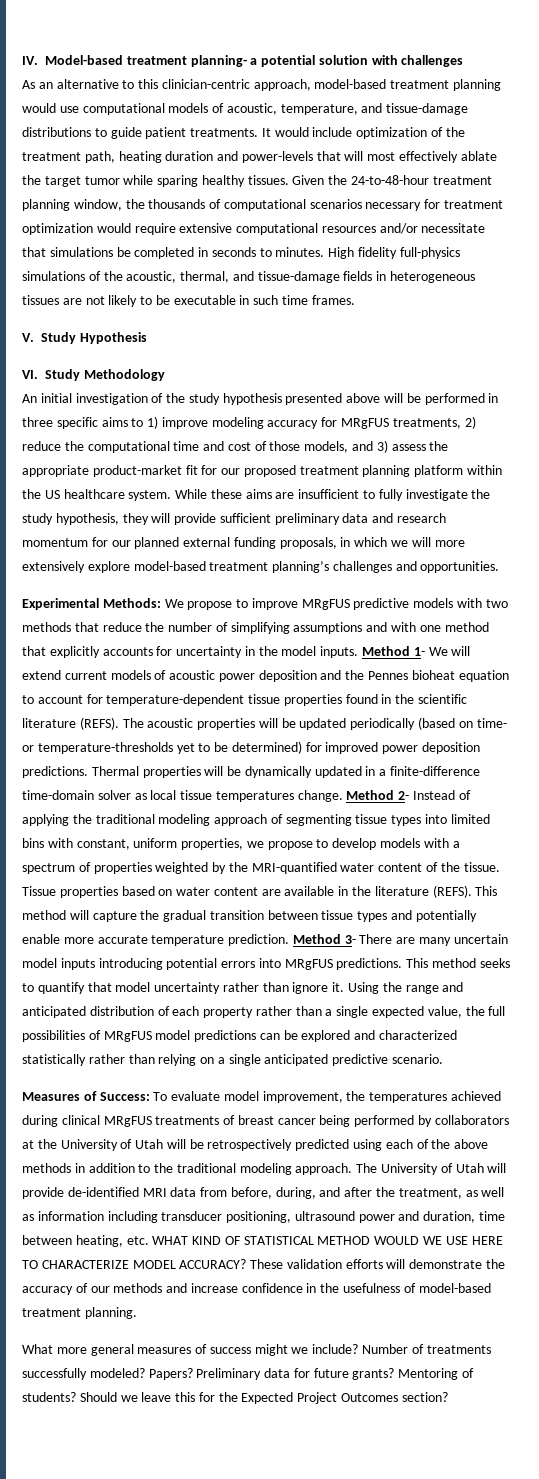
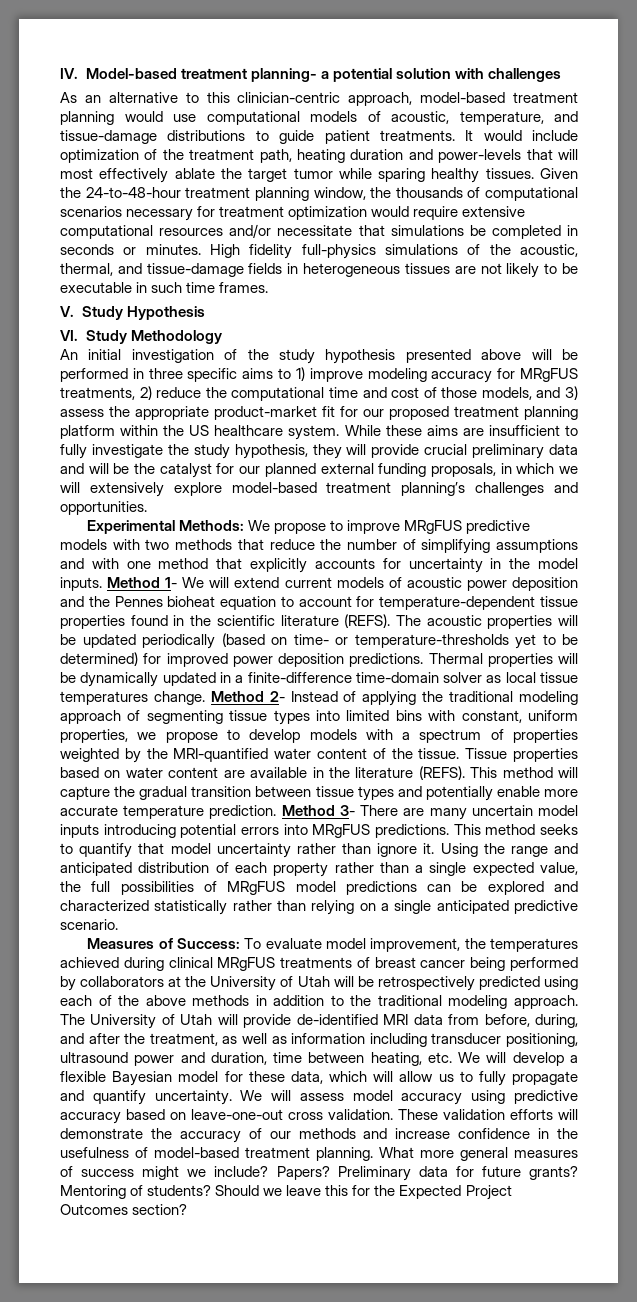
[259,248,272,257] to -> [123,247,137,255] or
[219,513,271,523] sufficient -> [424,444,468,455] crucial
[397,513,447,523] [22,538,88,547] research momentum -> [88,463,212,478] will be the catalyst
[434,540,465,547] more -> (80, 487) none
[152,1236,503,1245] [22,1259,247,1269] WHAT KIND OF STATISTICAL METHOD WOULD WE USE HERE TO CHARACTERIZE MODEL ACCURACY? -> [458,1052,578,1066] [60,1071,579,1086] [60,1090,578,1105] [60,1109,393,1124] We will develop a flexible Bayesian model for these data, which will allow us to fully propagate and quantify uncertainty. We will assess model accuracy using predictive accuracy based on leave-one-out cross validation.
(137, 1313) // -> (373, 1154) none
[362,1344,491,1354] [22,1368,145,1380] Number of treatments successfully modeled? -> (269, 1171) none

